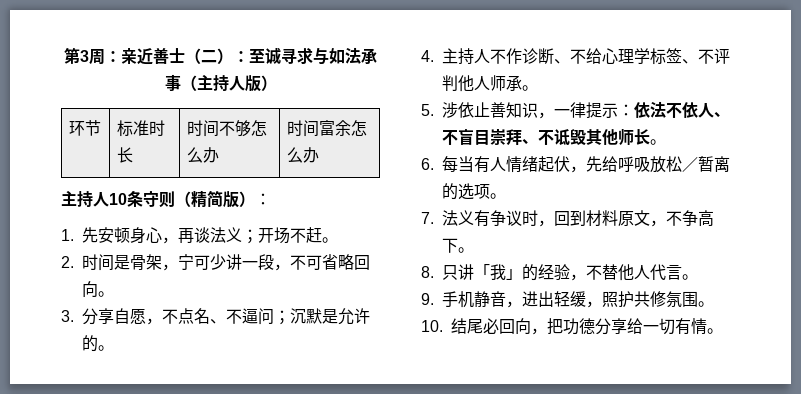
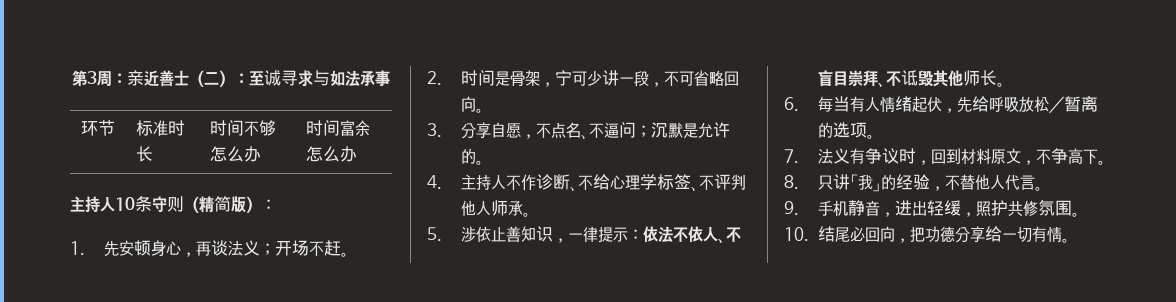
[180,74,277,92] （主持人版） -> (390, 78) none

